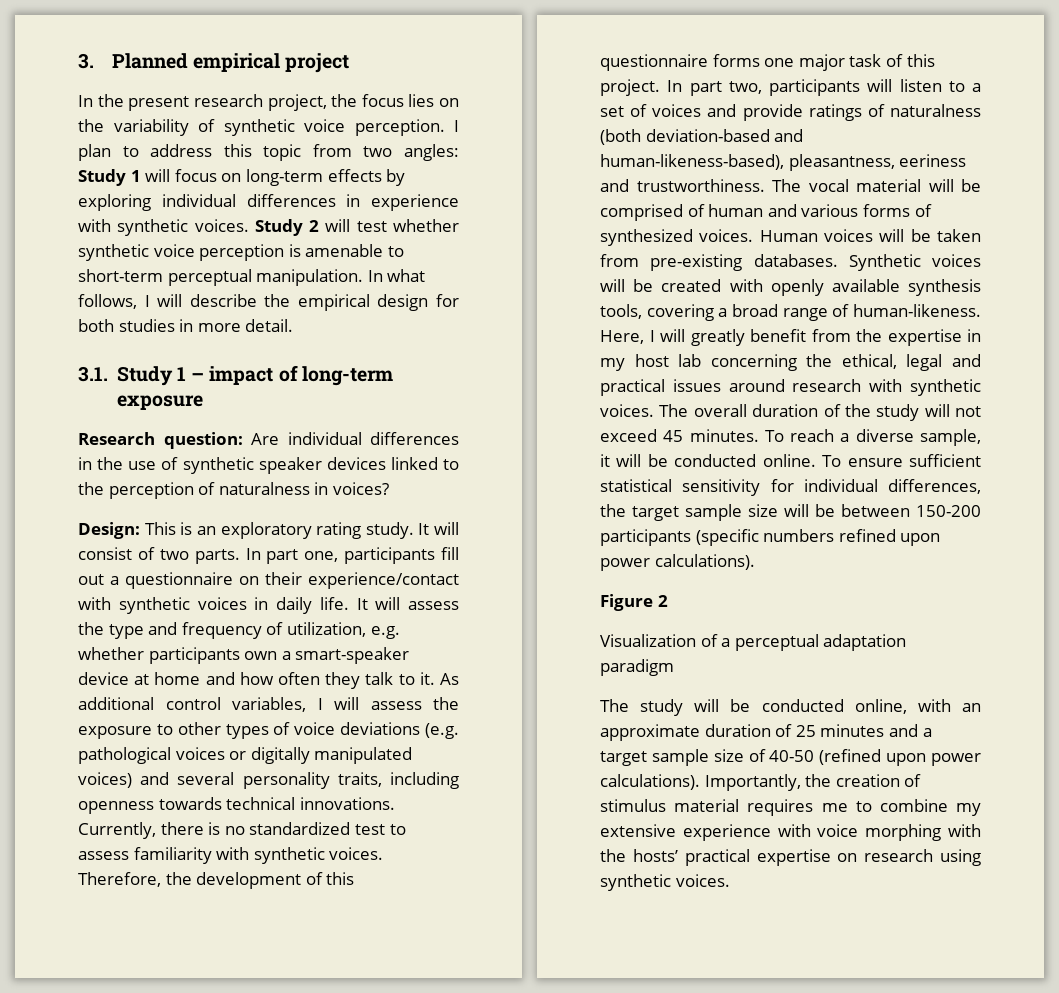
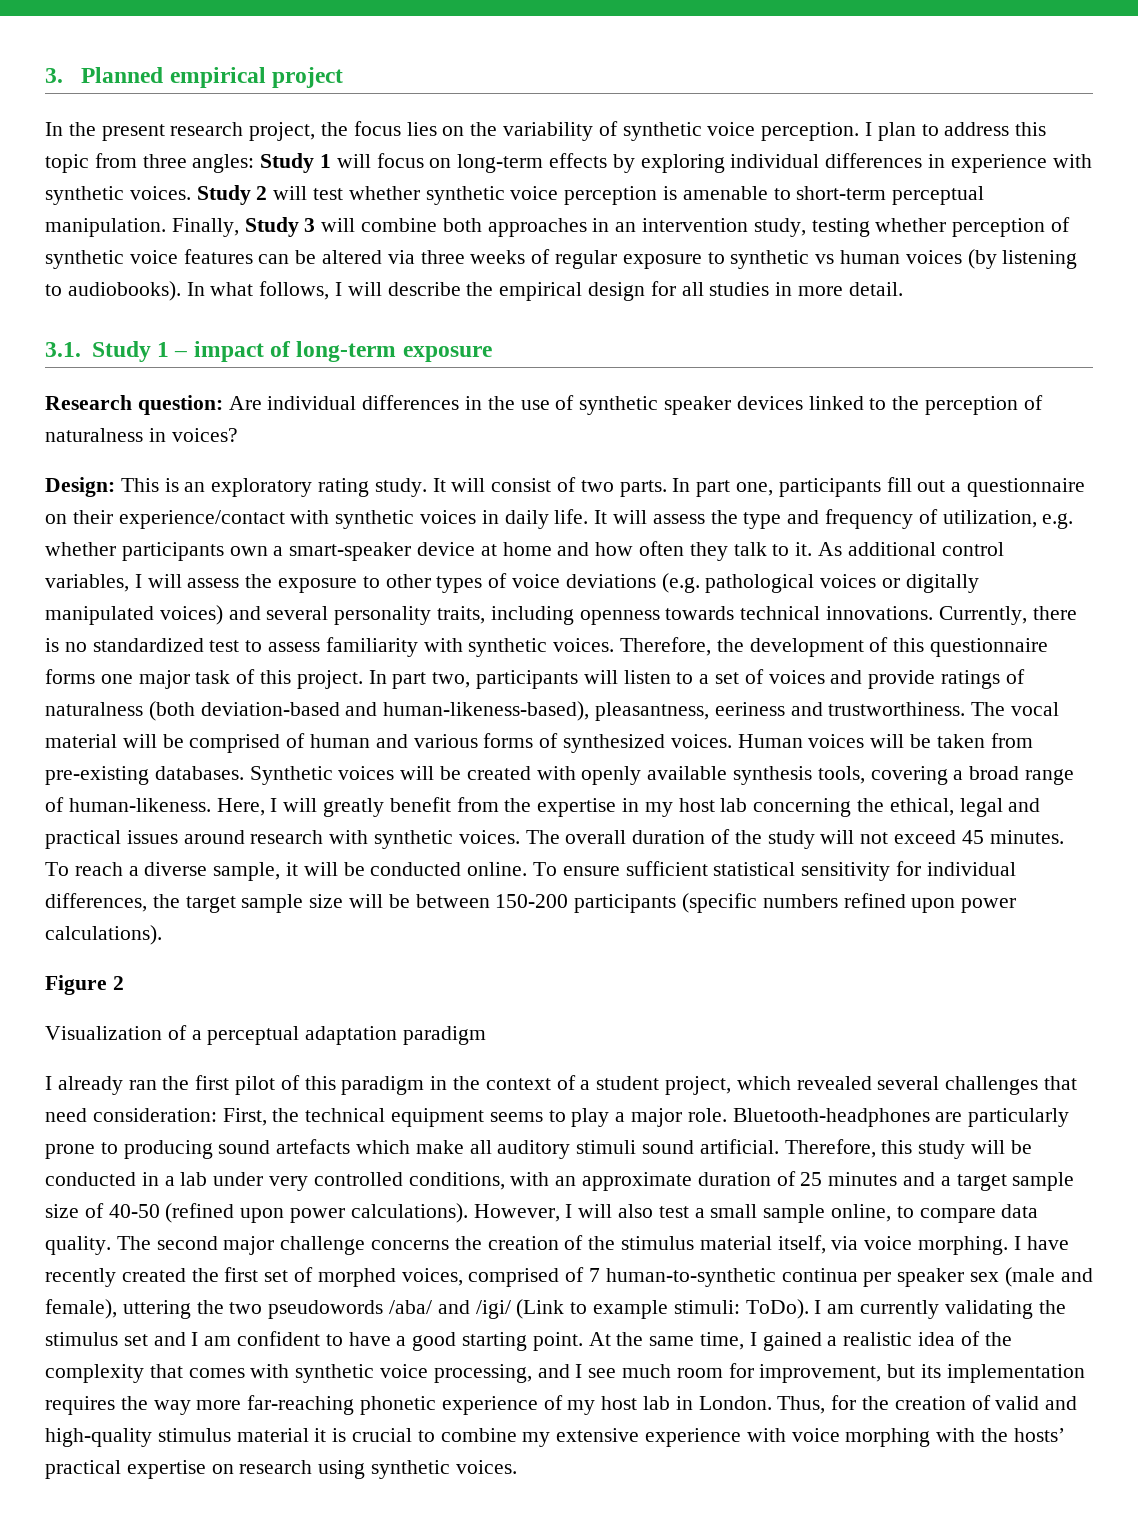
[363,146,393,157] two -> [142,154,187,168] three
(364, 277) none -> [171,217,1071,237] [45,249,1078,269] [45,281,181,301] Finally, Study 3 will combine both approaches in an intervention study, testing whether perception of synthetic voice features can be altered via three weeks of regular exposure to synthetic vs human voices (by listening to audiobooks).
[78,319,114,332] both -> [681,282,704,296] all
[600,699,907,716] The study will be conducted online, -> [45,1075,1078,1095] [45,1108,1070,1127] [45,1139,1032,1159] [45,1172,505,1191] I already ran the first pilot of this paradigm in the context of a student project, which revealed several challenges that need consideration: First, the technical equipment seems to play a major role. Bluetooth-headphones are particularly prone to producing sound artefacts which make all auditory stimuli sound artificial. Therefore, this study will be conducted in a lab under very controlled conditions,
[704,774,922,791] [600,799,848,816] Importantly, the creation of stimulus material requires me -> [473,1204,1039,1223] [45,1235,1069,1255] [45,1267,1093,1287] [45,1299,1066,1319] [45,1331,1012,1351] [45,1363,1085,1383] [45,1395,1078,1415] [45,1428,413,1447] However, I will also test a small sample online, to compare data quality. The second major challenge concerns the creation of the stimulus material itself, via voice morphing. I have recently created the first set of morphed voices, comprised of 7 human-to-synthetic continua per speaker sex (male and female), uttering the two pseudowords /aba/ and /igi/ (Link to example stimuli: ToDo). I am currently validating the stimulus set and I am confident to have a good starting point. At the same time, I gained a realistic idea of the complexity that comes with synthetic voice processing, and I see much room for improvement, but its implementation requires the way more far-reaching phonetic experience of my host lab in London. Thus, for the creation of valid and high-quality stimulus material it is crucial

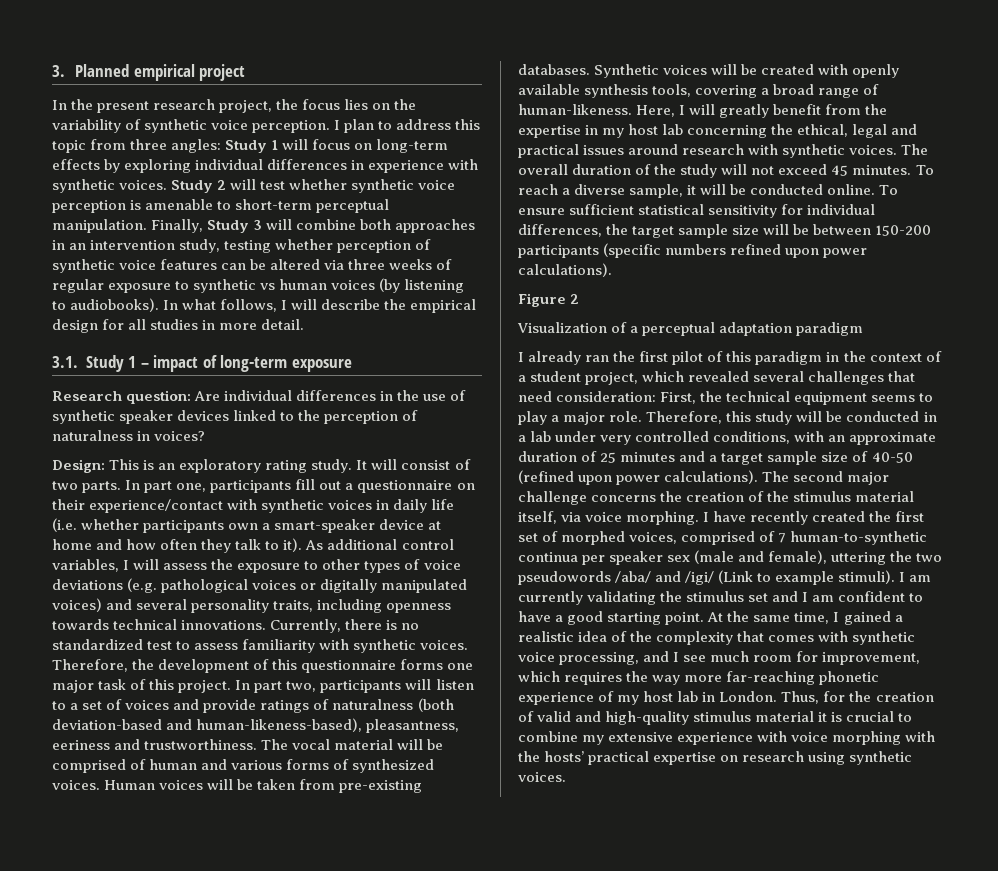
[554,509,1074,529] life. It will assess the type and frequency of utilization, e.g. -> [431,499,455,510] [52,518,77,532] life (i.e.
[795,542,813,556] it. -> [283,538,303,552] it).
[732,1108,1070,1127] [45,1139,779,1159] Bluetooth-headphones are particularly prone to producing sound artefacts which make all auditory stimuli sound artificial. -> (643, 416) none
[473,1204,1039,1223] [45,1236,111,1255] However, I will also test a small sample online, to compare data quality. -> (759, 477) none
[673,1299,809,1319] stimuli: ToDo). -> [838,570,896,584] stimuli).
[887,1364,1085,1383] but its implementation -> [518,671,560,682] which

